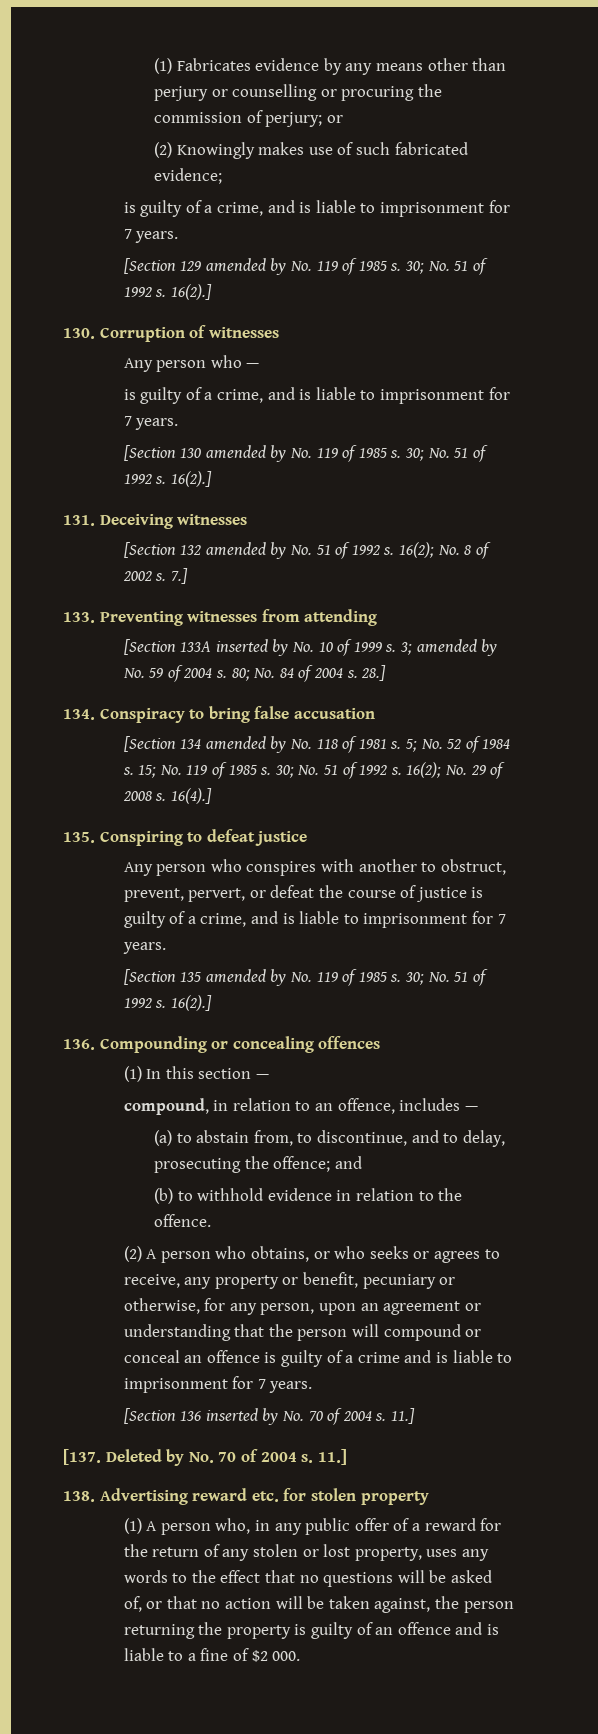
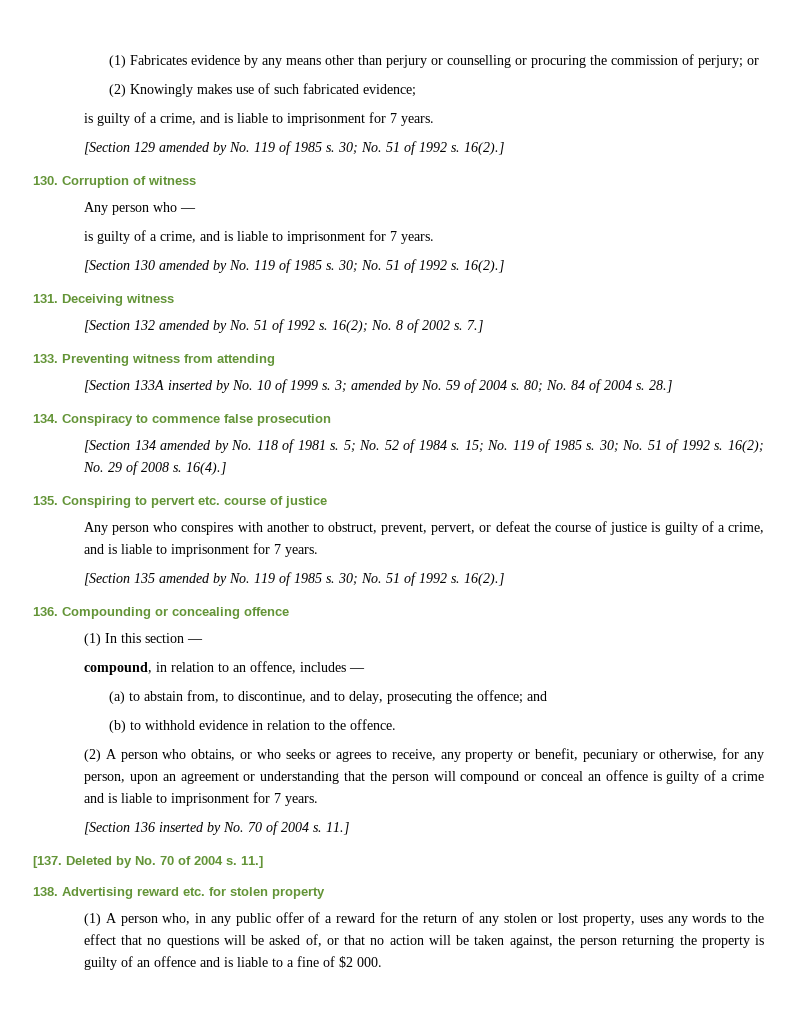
[208,327,279,338] witnesses -> [148,176,196,185] witness
[177,514,248,525] witnesses -> [126,294,174,303] witness
[187,611,258,622] witnesses -> [132,354,180,363] witness
[208,706,375,723] bring false accusation -> [152,414,331,426] commence false prosecution
[206,829,255,842] defeat -> [151,496,283,508] pervert etc. course of
[318,1036,381,1049] offences -> [244,607,289,616] offence

